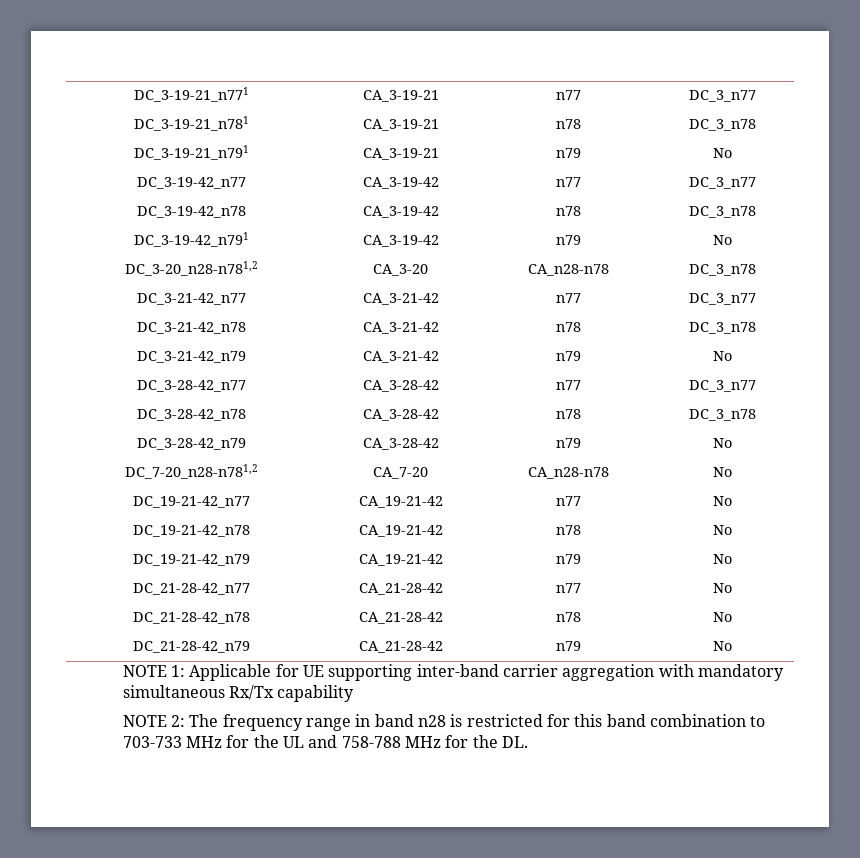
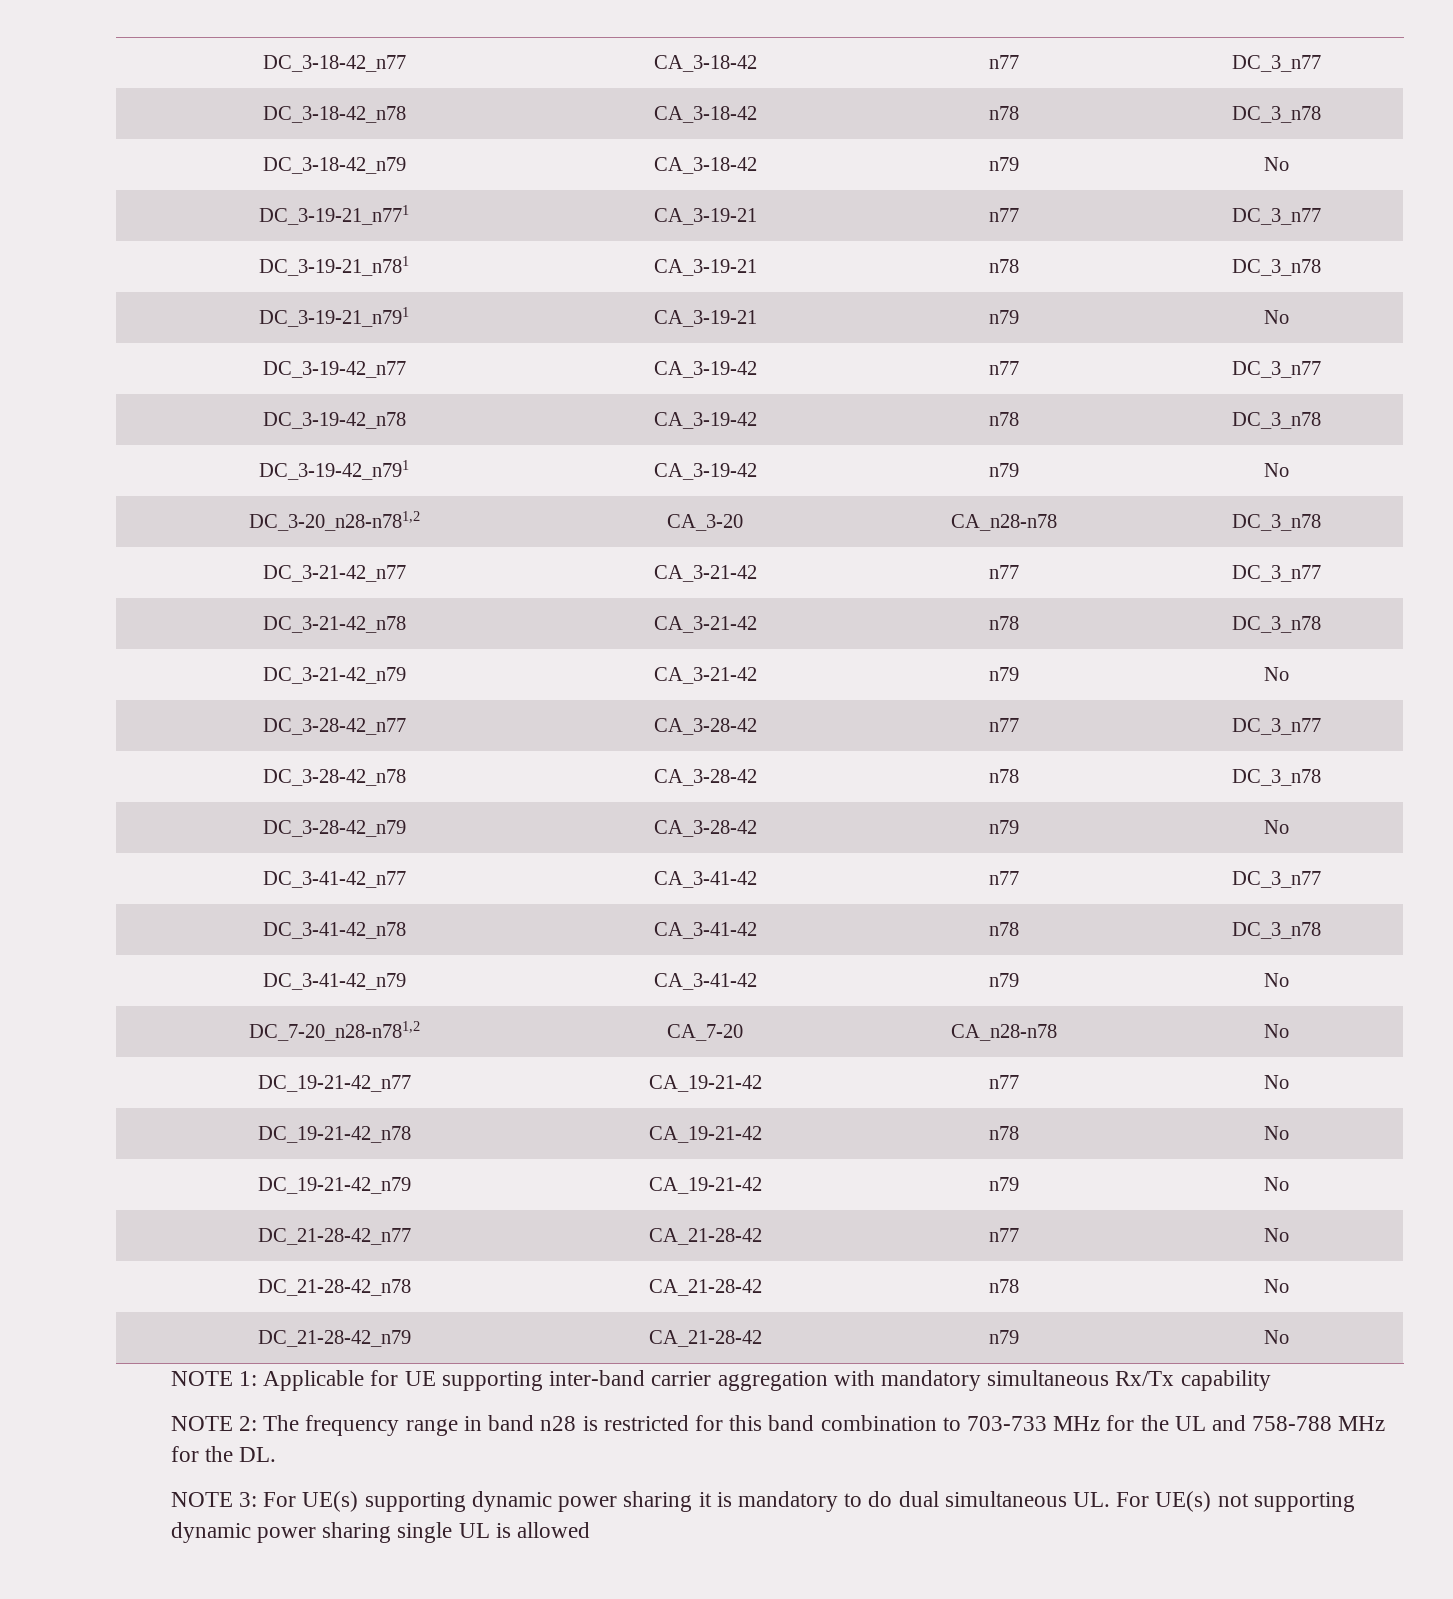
(133, 94) none -> [262,55,406,72] [653,55,757,72] [989,55,1019,69] [1232,55,1321,72] [262,106,406,123] [653,106,757,123] [989,106,1019,120] [1232,106,1321,123] [262,157,406,174] [653,157,757,174] [989,157,1019,171] [1264,157,1289,171] DC_3-18-42_n77 | CA_3-18-42 | n77 | DC_3_n77 // DC_3-18-42_n78 | CA_3-18-42 | n78 | DC_3_n78 // DC_3-18-42_n79 | CA_3-18-42 | n79 | No //
(732, 443) none -> [262,871,406,888] [653,871,757,888] [989,871,1019,885] [1232,871,1321,888] [262,922,406,939] [653,922,757,939] [989,922,1019,936] [1232,922,1321,939] [262,973,406,990] [653,973,757,990] [989,973,1019,987] [1264,973,1289,987] // DC_3-41-42_n77 | CA_3-41-42 | n77 | DC_3_n77 // DC_3-41-42_n78 | CA_3-41-42 | n78 | DC_3_n78 // DC_3-41-42_n79 | CA_3-41-42 | n79 | No
(528, 742) none -> [170,1491,1355,1512] [170,1522,591,1543] // NOTE 3: For UE(s) supporting dynamic power sharing it is mandatory to do dual simultaneous UL. For UE(s) not supporting dynamic power sharing single UL is allowed

